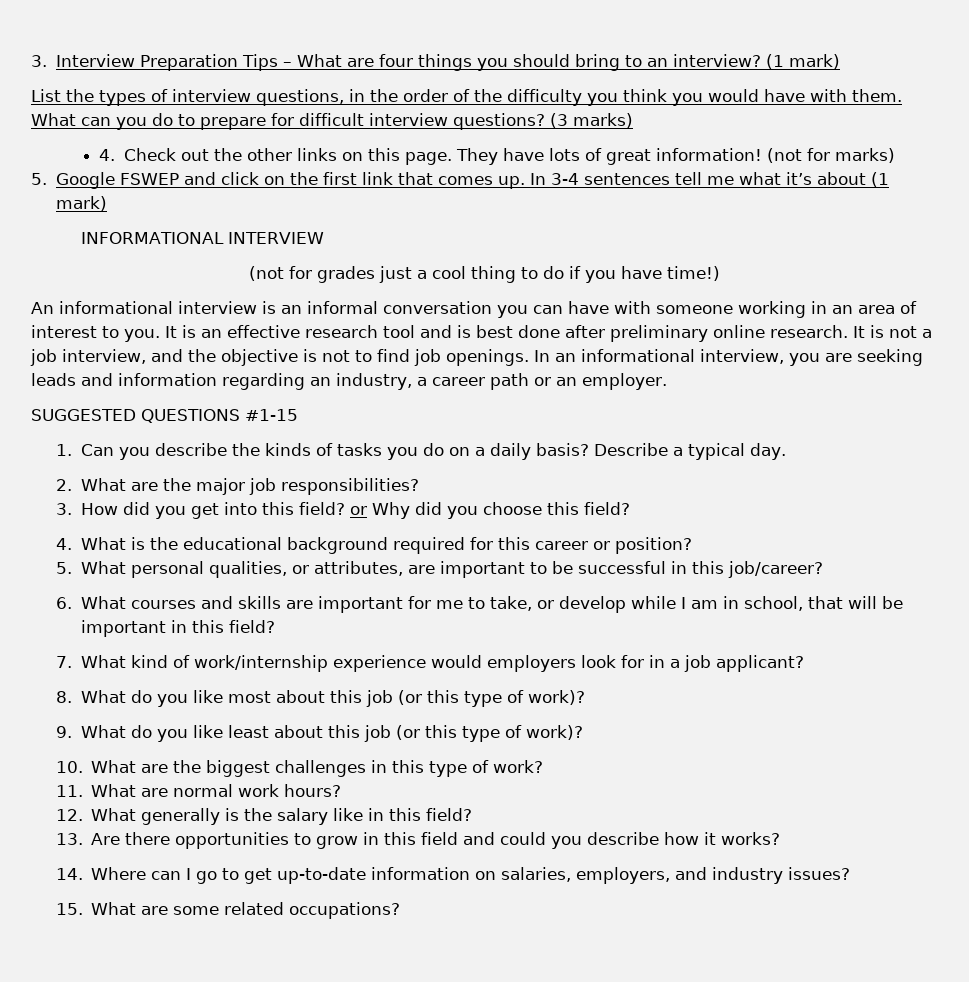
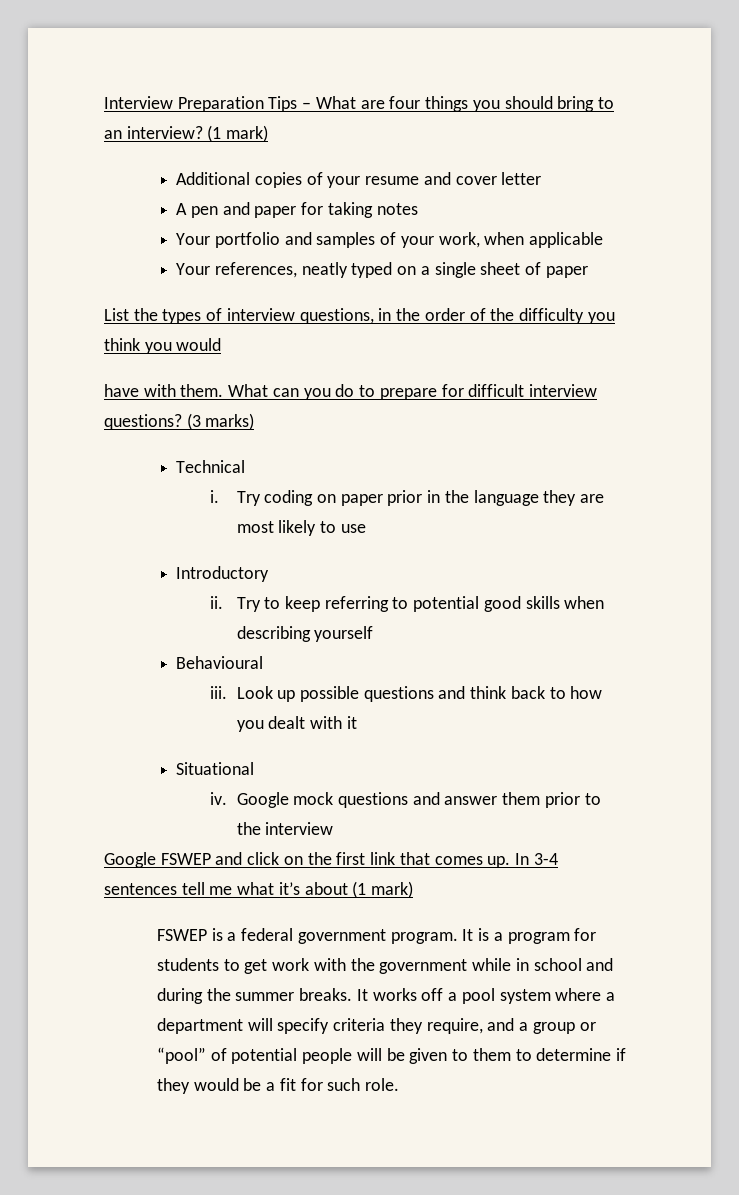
[31,55,47,67] 3. -> (104, 102) none
(841, 61) none -> [176,172,542,188] [176,202,418,218] [176,232,604,248] [176,262,588,278] // Additional copies of your resume and cover letter // A pen and paper for taking notes // Your portfolio and samples of your work, when applicable // Your references, neatly typed on a single sheet of paper
(759, 95) none -> (222, 344) //
[99,148,896,165] [31,173,47,185] 4. Check out the other links on this page. They have lots of great information! (not for marks) // 5. -> [176,460,246,473] [210,490,605,506] [236,520,366,536] [176,566,270,582] [210,596,605,612] [236,626,374,642] [176,656,264,669] [210,686,603,702] [236,716,357,732] [176,762,255,775] [210,792,601,808] [236,822,334,835] Technical // i. Try coding on paper prior in the language they are most likely to use // Introductory // ii. Try to keep referring to potential good skills when describing yourself // Behavioural // iii. Look up possible questions and think back to how you dealt with it // Situational // iv. Google mock questions and answer them prior to the interview //
[81,232,325,244] [249,266,720,283] [31,301,917,318] [31,325,932,342] [30,349,923,366] [31,373,667,390] [31,409,298,423] [56,443,787,460] [56,478,420,495] [56,502,631,519] [56,537,693,554] [56,561,824,578] [56,596,904,613] [81,620,276,637] [56,655,805,672] [56,690,586,707] [56,725,584,742] [56,760,544,777] [56,784,342,797] [56,808,473,825] [56,832,781,849] [56,867,851,884] [56,902,401,919] INFORMATIONAL INTERVIEW // (not for grades just a cool thing to do if you have time!) // An informational interview is an informal conversation you can have with someone working in an area of interest to you. It is an effective research tool and is best done after preliminary online research. It is not a job interview, and the objective is not to find job openings. In an informational interview, you are seeking leads and information regarding an industry, a career path or an employer. // SUGGESTED QUESTIONS #1-15 // 1. Can you describe the kinds of tasks you do on a daily basis? Describe a typical day. // 2. What are the major job responsibilities? // 3. How did you get into this field? or Why did you choose this field? // 4. What is the educational background required for this career or position? // 5. What personal qualities, or attributes, are important to be successful in this job/career? // 6. What courses and skills are important for me to take, or develop while I am in school, that will be important in this field? // 7. What kind of work/internship experience would employers look for in a job applicant? // 8. What do you like most about this job (or this type of work)? // 9. What do you like least about this job (or this type of work)? // 10. What are the biggest challenges in this type of work? // 11. What are normal work hours? // 12. What generally is the salary like in this field? // 13. Are there opportunities to grow in this field and could you describe how it works? // 14. Where can I go to get up-to-date information on salaries, employers, and industry issues? // 15. What are some related occupations? -> [157,928,597,944] [157,958,614,974] [157,988,615,1004] [157,1018,596,1034] [157,1047,626,1064] [157,1078,400,1094] FSWEP is a federal government program. It is a program for students to get work with the government while in school and during the summer breaks. It works off a pool system where a department will specify criteria they require, and a group or “pool” of potential people will be given to them to determine if they would be a fit for such role.

